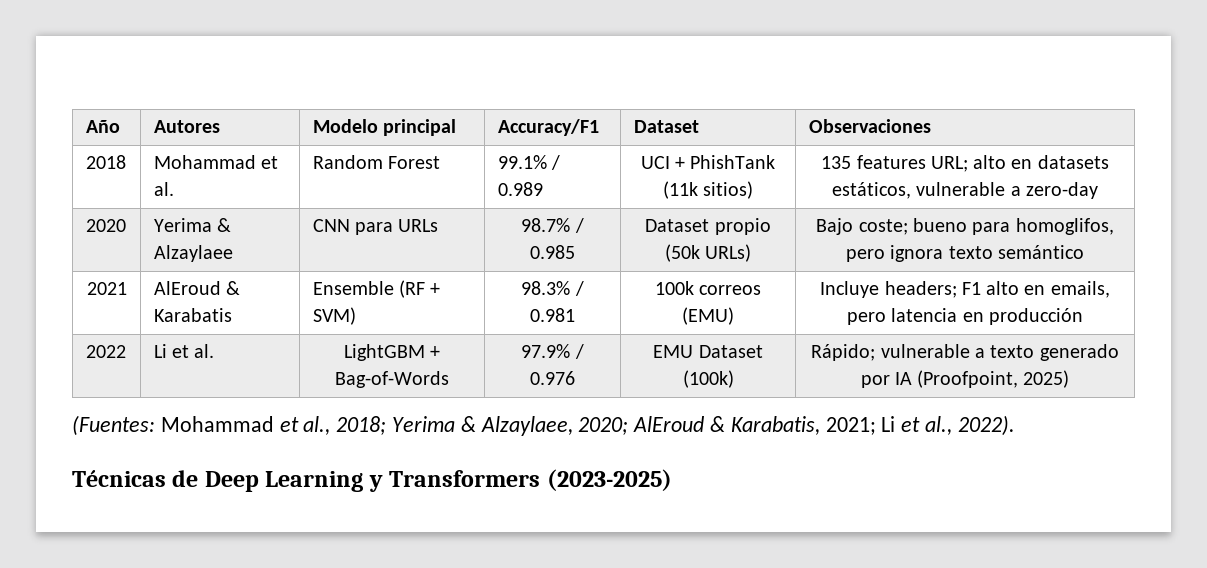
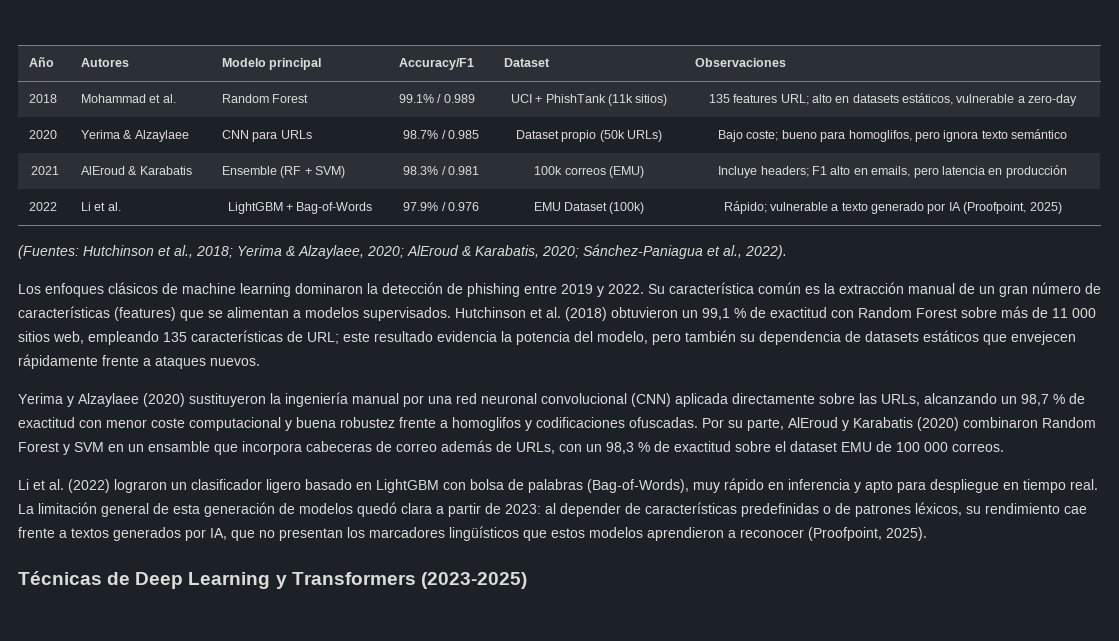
[160,416,274,432] Mohammad -> [83,245,154,256] Hutchinson
[825,416,896,435] 2021; Li -> [542,244,703,259] 2020; Sánchez-Paniagua
(1015, 425) none -> [18,282,1101,297] [18,306,1096,321] [18,330,1076,345] [18,354,260,369] [18,392,1085,407] [18,417,1096,431] [18,440,1004,455] [18,478,1098,493] [18,502,1087,517] [18,526,927,541] // Los enfoques clásicos de machine learning dominaron la detección de phishing entre 2019 y 2022. Su característica común es la extracción manual de un gran número de características (features) que se alimentan a modelos supervisados. Hutchinson et al. (2018) obtuvieron un 99,1 % de exactitud con Random Forest sobre más de 11 000 sitios web, empleando 135 características de URL; este resultado evidencia la potencia del modelo, pero también su dependencia de datasets estáticos que envejecen rápidamente frente a ataques nuevos. // Yerima y Alzaylaee (2020) sustituyeron la ingeniería manual por una red neuronal convolucional (CNN) aplicada directamente sobre las URLs, alcanzando un 98,7 % de exactitud con menor coste computacional y buena robustez frente a homoglifos y codificaciones ofuscadas. Por su parte, AlEroud y Karabatis (2020) combinaron Random Forest y SVM en un ensamble que incorpora cabeceras de correo además de URLs, con un 98,3 % de exactitud sobre el dataset EMU de 100 000 correos. // Li et al. (2022) lograron un clasificador ligero basado en LightGBM con bolsa de palabras (Bag-of-Words), muy rápido en inferencia y apto para despliegue en tiempo real. La limitación general de esta generación de modelos quedó clara a partir de 2023: al depender de características predefinidas o de patrones léxicos, su rendimiento cae frente a textos generados por IA, que no presentan los marcadores lingüísticos que estos modelos aprendieron a reconocer (Proofpoint, 2025).

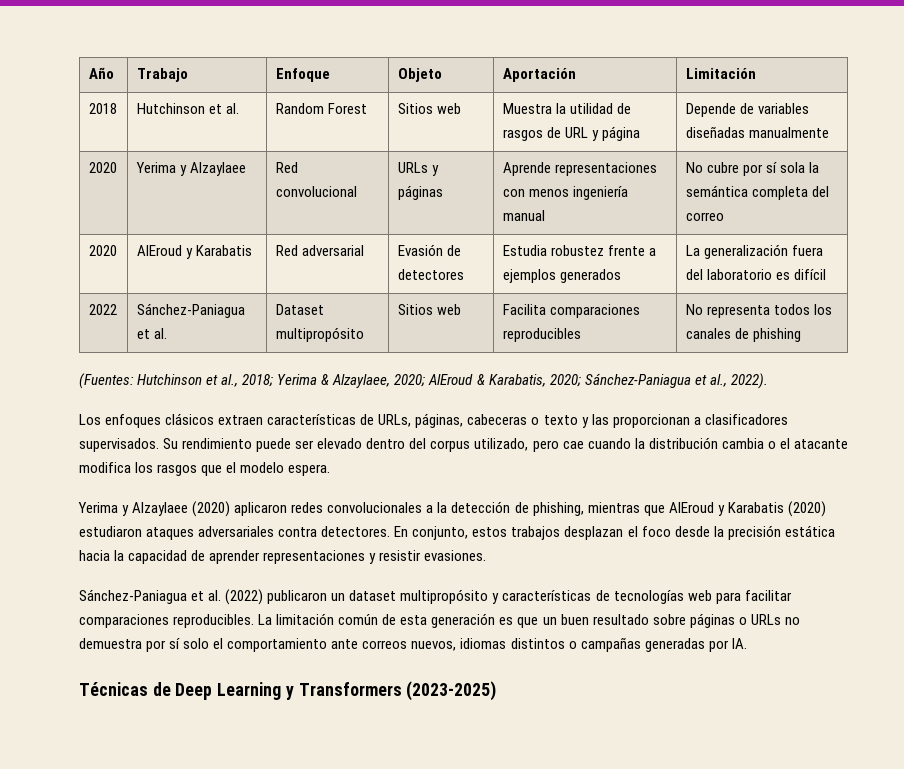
[80,58,129,67] [221,58,322,70] [398,58,474,70] [503,58,550,67] [694,58,786,67] Autores | Modelo principal | Accuracy/F1 | Dataset | Observaciones -> [136,68,188,82] [275,68,330,82] [397,68,442,82] [502,68,576,82] [685,68,756,79] Trabajo | Enfoque | Objeto | Aportación | Limitación
[80,94,146,103] Mohammad -> [136,103,205,114] Hutchinson
[398,94,475,103] [510,94,668,106] [708,93,1078,106] 99.1% / 0.989 | UCI + PhishTank (11k sitios) | 135 features URL; alto en datasets estáticos, vulnerable a zero-day -> [397,103,462,114] [502,103,632,114] [502,126,641,141] [685,103,810,117] [685,126,830,138] Sitios web | Muestra la utilidad de rasgos de URL y página | Depende de variables diseñadas manualmente
[123,130,133,139] & -> [180,165,188,176] y
[221,130,312,142] [403,130,479,139] [515,130,663,142] [718,129,1067,142] [30,166,59,175] [80,166,138,175] CNN para URLs | 98.7% / 0.985 | Dataset propio (50k URLs) | Bajo coste; bueno para homoglifos, pero ignora texto semántico // 2021 | AlEroud & -> [275,162,298,173] [275,186,357,197] [397,162,440,176] [397,185,443,200] [502,162,658,176] [502,186,629,200] [502,210,545,221] [685,162,820,176] [685,185,830,200] [685,212,724,221] [88,245,117,256] [136,245,194,259] Red convolucional | URLs y páginas | Aprende representaciones con menos ingeniería manual | No cubre por sí sola la semántica completa del correo // 2020 | AlEroud y
[221,166,345,178] [403,166,479,175] [534,166,644,178] [718,165,1067,178] Ensemble (RF + SVM) | 98.3% / 0.981 | 100k correos (EMU) | Incluye headers; F1 alto en emails, pero latencia en producción -> [275,245,365,256] [397,244,462,256] [397,269,464,280] [502,245,657,256] [502,269,622,283] [685,244,824,259] [685,269,827,280] Red adversarial | Evasión de detectores | Estudia robustez frente a ejemplos generados | La generalización fuera del laboratorio es difícil
[80,202,121,211] [227,202,373,214] [403,202,479,211] [533,202,645,214] [723,201,1062,214] Li et al. | LightGBM + Bag-of-Words | 97.9% / 0.976 | EMU Dataset (100k) | Rápido; vulnerable a texto generado por IA (Proofpoint, 2025) -> [136,303,245,318] [136,328,168,339] [275,304,324,315] [275,327,364,342] [397,304,462,315] [502,304,641,318] [502,328,581,342] [685,304,833,318] [685,328,802,342] Sánchez-Paniagua et al. | Dataset multipropósito | Sitios web | Facilita comparaciones reproducibles | No representa todos los canales de phishing
[162,282,1101,297] [18,306,1096,321] [18,330,1076,345] [18,354,260,369] [18,392,1085,407] [18,417,1096,431] [18,440,1004,455] [18,478,1098,493] de machine learning dominaron la detección de phishing entre 2019 y 2022. Su característica común es la extracción manual de un gran número de características (features) que se alimentan a modelos supervisados. Hutchinson et al. (2018) obtuvieron un 99,1 % de exactitud con Random Forest sobre más de 11 000 sitios web, empleando 135 características de URL; este resultado evidencia la potencia del modelo, pero también su dependencia de datasets estáticos que envejecen rápidamente frente a ataques nuevos. // Yerima y Alzaylaee (2020) sustituyeron la ingeniería manual por una red neuronal convolucional (CNN) aplicada directamente sobre las URLs, alcanzando un 98,7 % de exactitud con menor coste computacional y buena robustez frente a homoglifos y codificaciones ofuscadas. Por su parte, AlEroud y Karabatis (2020) combinaron Random Forest y SVM en un ensamble que incorpora cabeceras de correo además de URLs, con un 98,3 % de exactitud sobre el dataset EMU de 100 000 correos. // Li et al. (2022) lograron un clasificador ligero basado en LightGBM con bolsa de palabras (Bag-of-Words), muy rápido en inferencia y apto para despliegue en tiempo real. -> [218,413,788,428] [79,437,848,452] [79,462,331,476] [78,501,826,517] [79,525,835,540] [79,550,487,564] [79,589,792,605] [79,614,255,628] extraen características de URLs, páginas, cabeceras o texto y las proporcionan a clasificadores supervisados. Su rendimiento puede ser elevado dentro del corpus utilizado, pero cae cuando la distribución cambia o el atacante modifica los rasgos que el modelo espera. // Yerima y Alzaylaee (2020) aplicaron redes convolucionales a la detección de phishing, mientras que AlEroud y Karabatis (2020) estudiaron ataques adversariales contra detectores. En conjunto, estos trabajos desplazan el foco desde la precisión estática hacia la capacidad de aprender representaciones y resistir evasiones. // Sánchez-Paniagua et al. (2022) publicaron un dataset multipropósito y características de tecnologías web para facilitar comparaciones reproducibles.
[101,503,149,517] general -> [338,614,379,625] común
[279,502,1087,517] [18,526,927,541] de modelos quedó clara a partir de 2023: al depender de características predefinidas o de patrones léxicos, su rendimiento cae frente a textos generados por IA, que no presentan los marcadores lingüísticos que estos modelos aprendieron a reconocer (Proofpoint, 2025). -> [499,613,800,628] [79,637,747,652] es que un buen resultado sobre páginas o URLs no demuestra por sí solo el comportamiento ante correos nuevos, idiomas distintos o campañas generadas por IA.

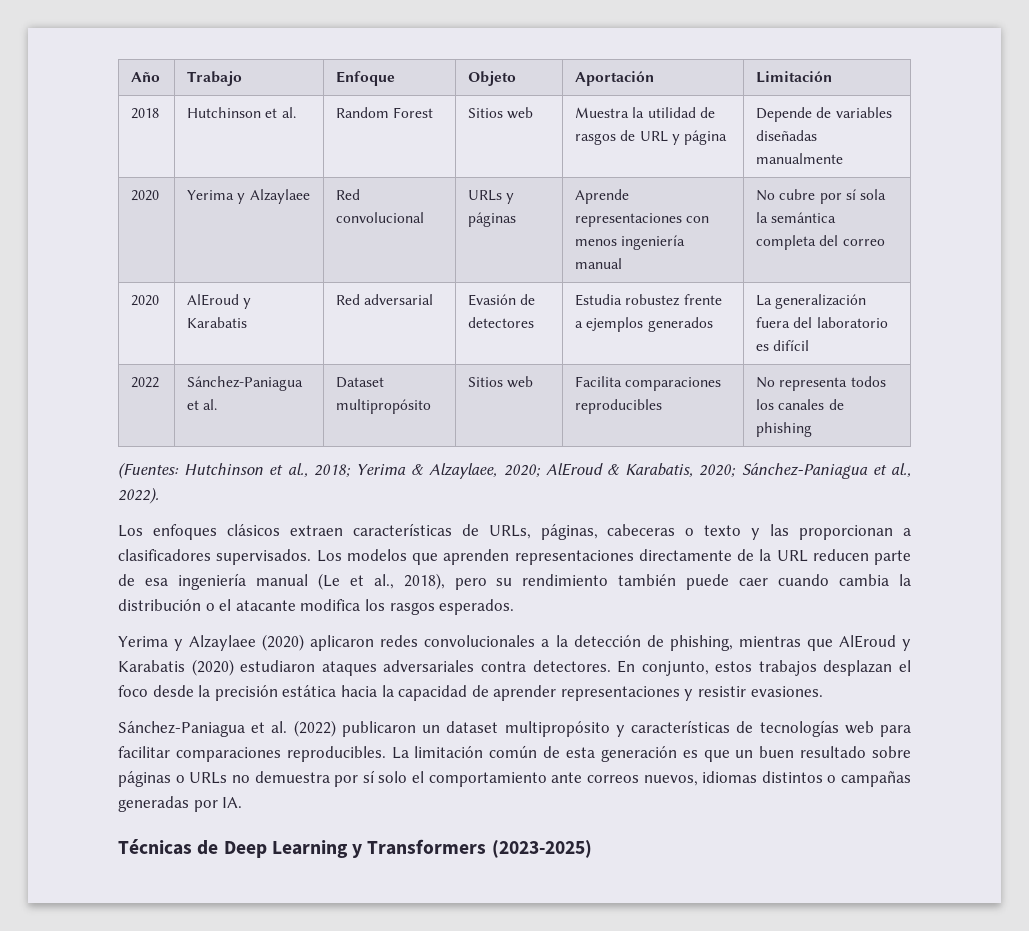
[163,438,631,452] Su rendimiento puede ser elevado dentro del corpus utilizado, pero cae cuando -> [316,549,911,565] [118,573,890,590] Los modelos que aprenden representaciones directamente de la URL reducen parte de esa ingeniería manual (Le et al., 2018), pero su rendimiento también puede caer cuando cambia
[721,438,764,449] cambia -> (201, 605) none
[201,462,331,476] que el modelo espera. -> [439,599,515,615] esperados.

